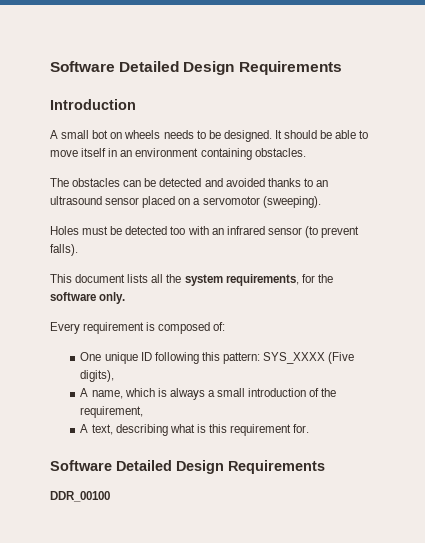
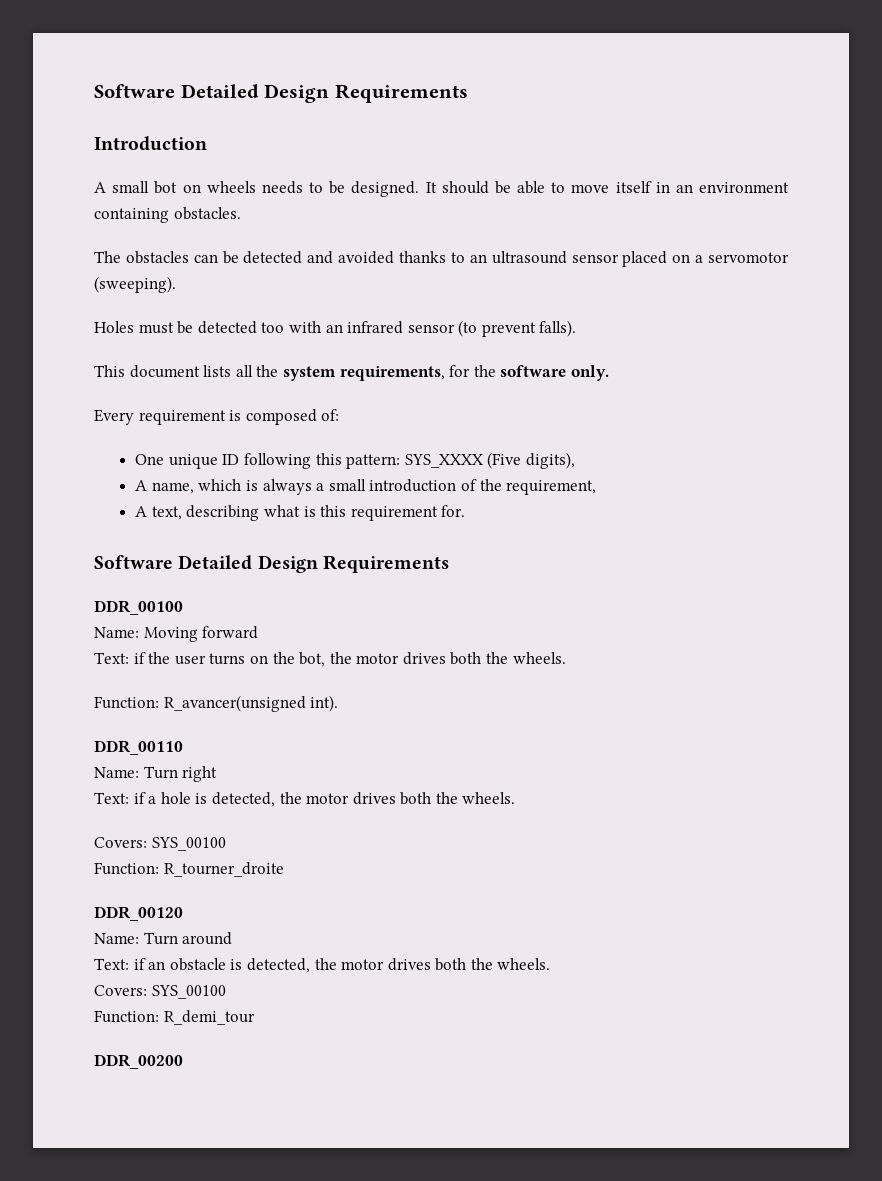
(110, 496) none -> [94,626,259,642] [94,652,566,667] [94,695,339,712] [94,740,183,755] [94,766,218,782] [94,792,516,807] [94,837,226,851] [94,862,284,877] [94,906,183,921] [94,932,233,945] [94,958,551,973] [94,985,226,999] [94,1010,255,1025] [94,1054,183,1069] // Name: Moving forward // Text: if the user turns on the bot, the motor drives both the wheels. // Function: R_avancer(unsigned int). // DDR_00110 // Name: Turn right // Text: if a hole is detected, the motor drives both the wheels. // Covers: SYS_00100 // Function: R_tourner_droite // DDR_00120 // Name: Turn around // Text: if an obstacle is detected, the motor drives both the wheels. // Covers: SYS_00100 // Function: R_demi_tour // DDR_00200

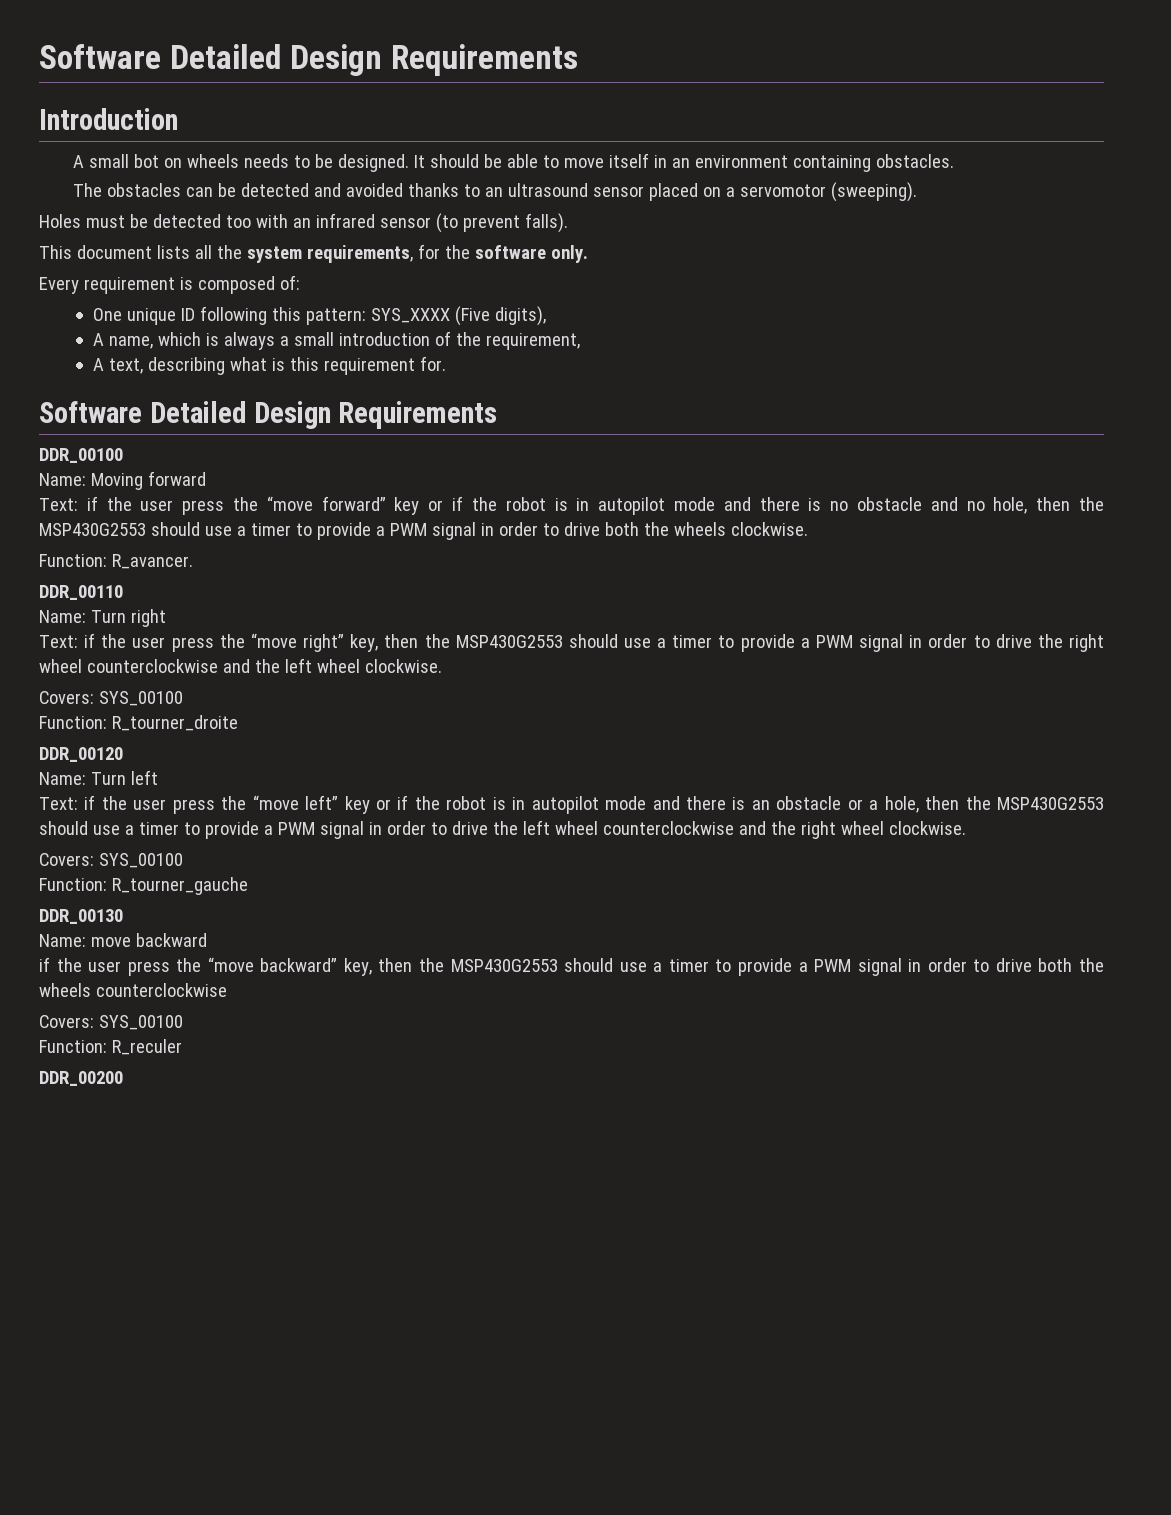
[209,652,566,667] [94,695,339,712] turns on the bot, the motor drives both the wheels. // Function: R_avancer(unsigned int). -> [182,496,1104,515] [39,522,808,540] [39,554,193,569] press the “move forward” key or if the robot is in autopilot mode and there is no obstacle and no hole, then the MSP430G2553 should use a timer to provide a PWM signal in order to drive both the wheels clockwise. // Function: R_avancer.
[148,792,516,807] a hole is detected, the motor drives both the wheels. -> [101,633,1105,652] [39,658,442,673] the user press the “move right” key, then the MSP430G2553 should use a timer to provide a PWM signal in order to drive the right wheel counterclockwise and the left wheel clockwise.
[182,932,233,945] [94,958,551,973] [94,985,226,999] [94,1010,255,1025] around // Text: if an obstacle is detected, the motor drives both the wheels. // Covers: SYS_00100 // Function: R_demi_tour -> [130,770,158,785] [39,795,1105,814] [39,820,966,839] [39,853,183,868] [39,877,248,895] [39,909,123,924] [39,933,207,947] [39,957,1104,976] [39,983,227,997] [39,1015,183,1030] [39,1039,182,1055] left // Text: if the user press the “move left” key or if the robot is in autopilot mode and there is an obstacle or a hole, then the MSP430G2553 should use a timer to provide a PWM signal in order to drive the left wheel counterclockwise and the right wheel clockwise. // Covers: SYS_00100 // Function: R_tourner_gauche // DDR_00130 // Name: move backward // if the user press the “move backward” key, then the MSP430G2553 should use a timer to provide a PWM signal in order to drive both the wheels counterclockwise // Covers: SYS_00100 // Function: R_reculer

